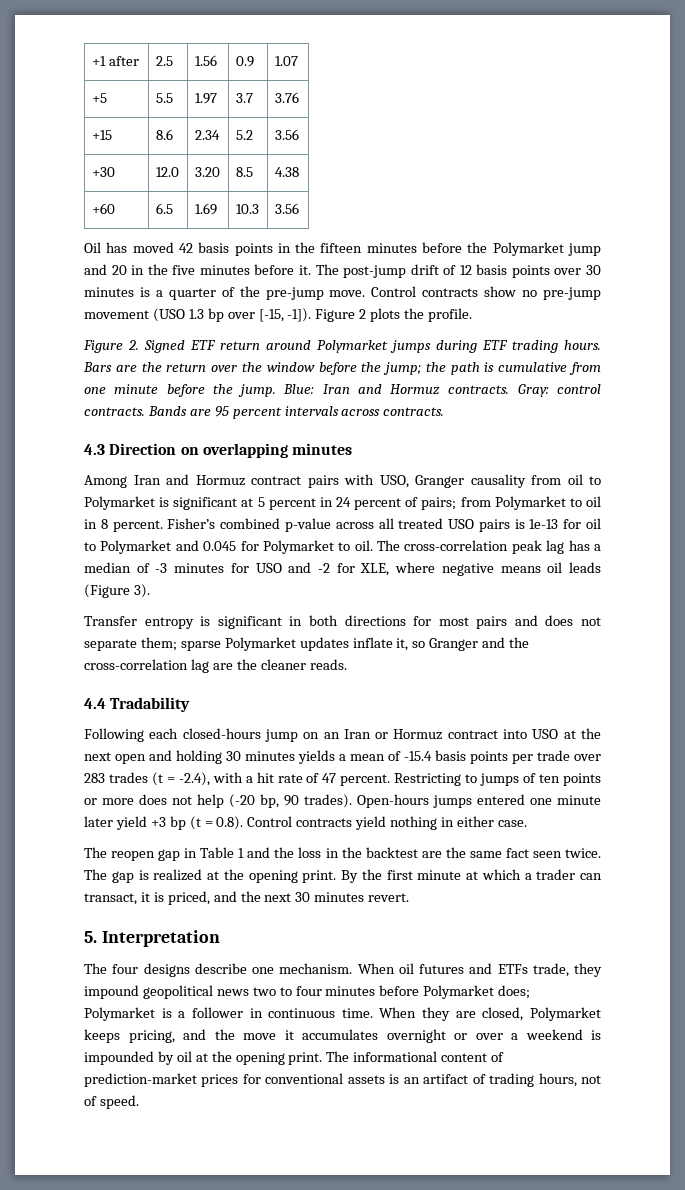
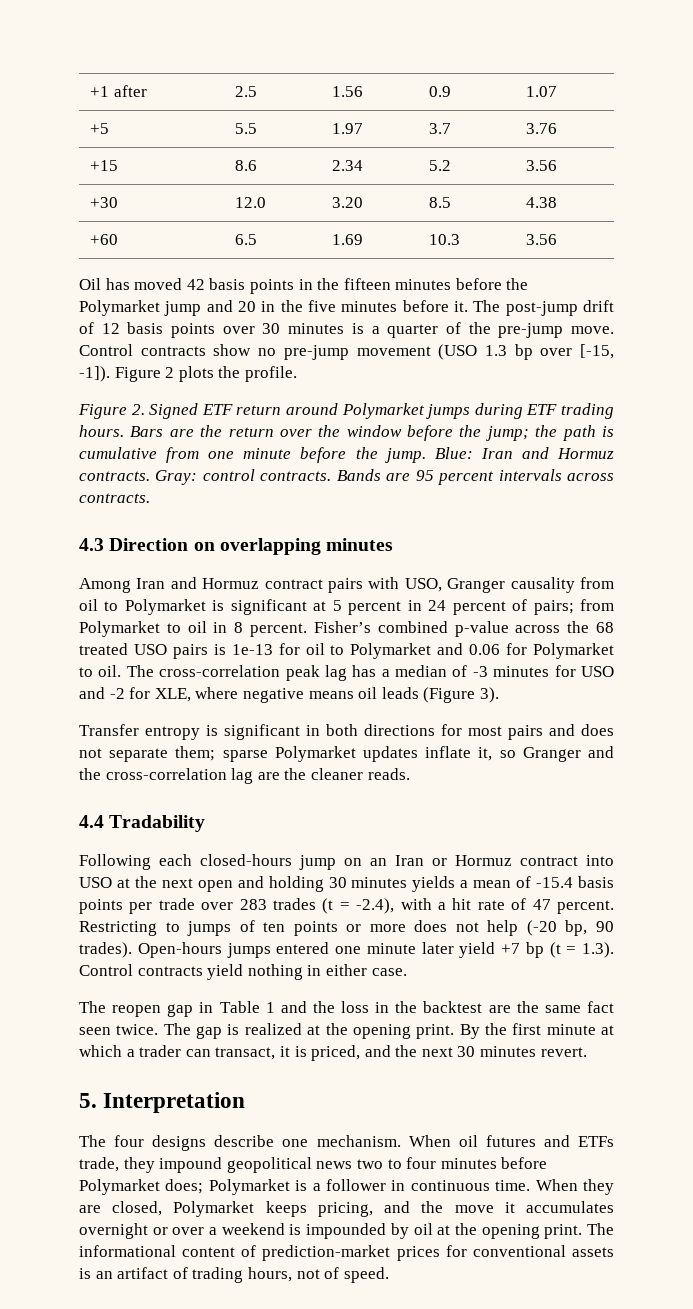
[378,518,394,529] all -> [567,621,614,633] the 68
[203,541,237,551] 0.045 -> [469,644,501,655] 0.06
[150,817,166,827] +3 -> [501,943,520,954] +7
[216,816,244,830] 0.8). -> [582,942,614,958] 1.3).

